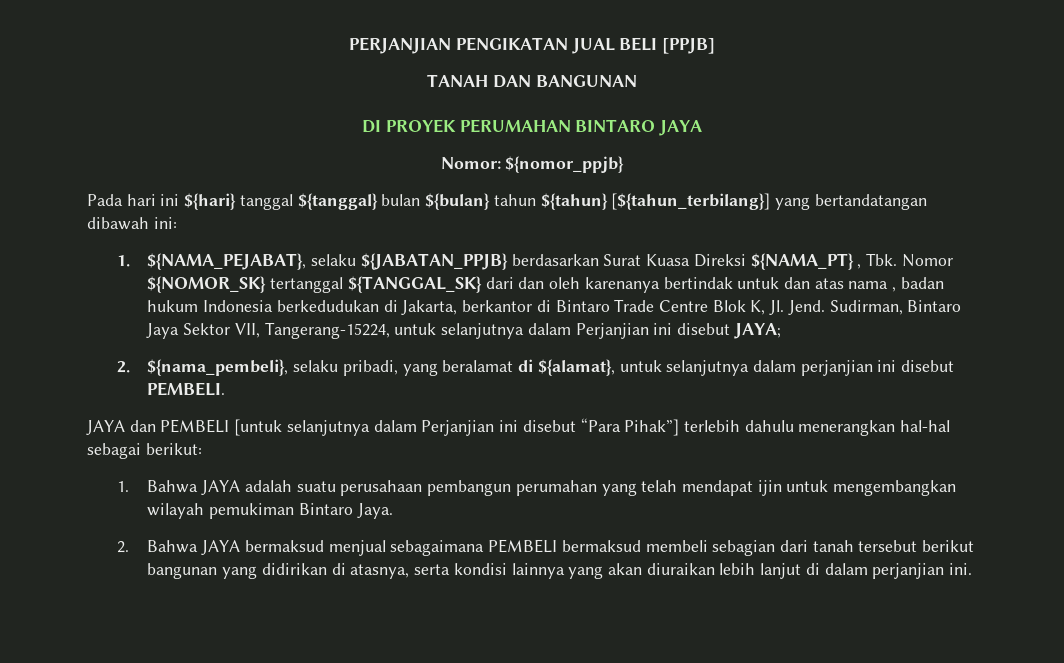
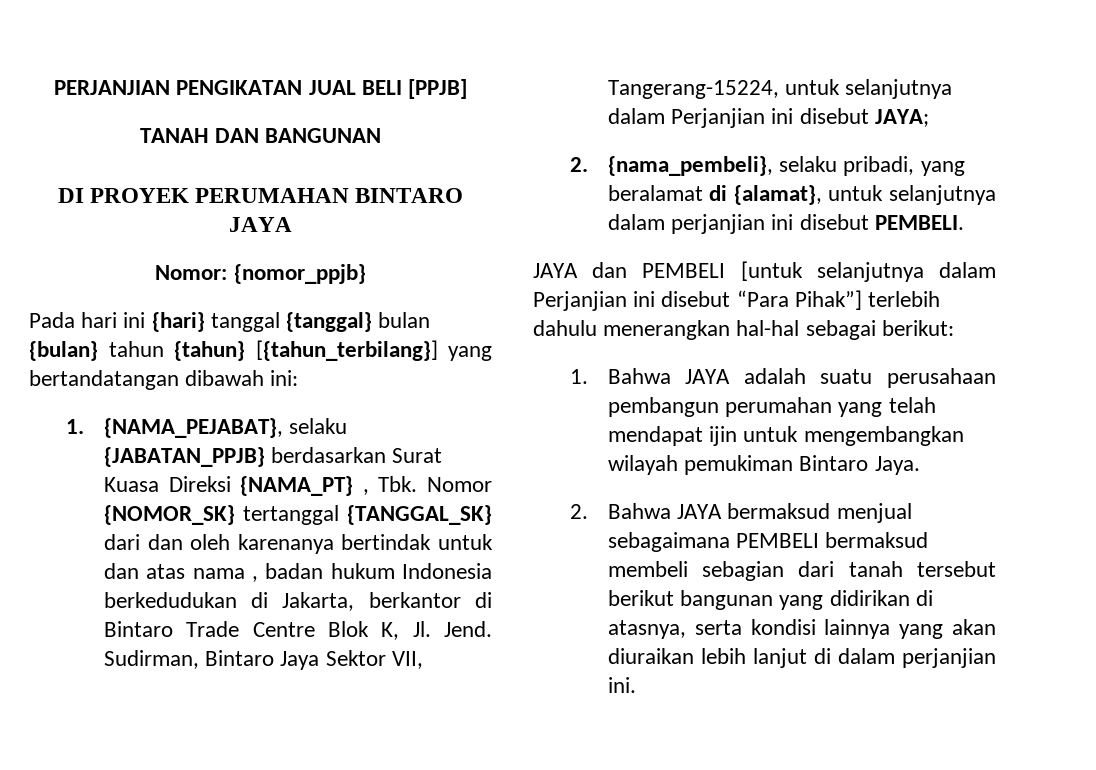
[505,156,625,173] ${nomor_ppjb} -> [233,264,366,284] {nomor_ppjb}
[184,193,771,210] ${hari} tanggal ${tanggal} bulan ${bulan} tahun ${tahun} [${tahun_terbilang}] -> [151,312,431,332] [29,340,438,361] {hari} tanggal {tanggal} bulan {bulan} tahun {tahun} [{tahun_terbilang}]
[147,253,508,270] ${NAMA_PEJABAT}, selaku ${JABATAN_PPJB} -> [103,418,348,438] [103,447,265,467] {NAMA_PEJABAT}, selaku {JABATAN_PPJB}
[750,253,854,270] ${NAMA_PT} -> [240,476,354,496] {NAMA_PT}
[147,276,482,293] ${NOMOR_SK} tertanggal ${TANGGAL_SK} -> [103,505,492,525] {NOMOR_SK} tertanggal {TANGGAL_SK}
[147,359,289,376] ${nama_pembeli}, -> [607,156,773,176] {nama_pembeli},
[537,359,615,376] ${alamat}, -> [733,185,822,205] {alamat},

